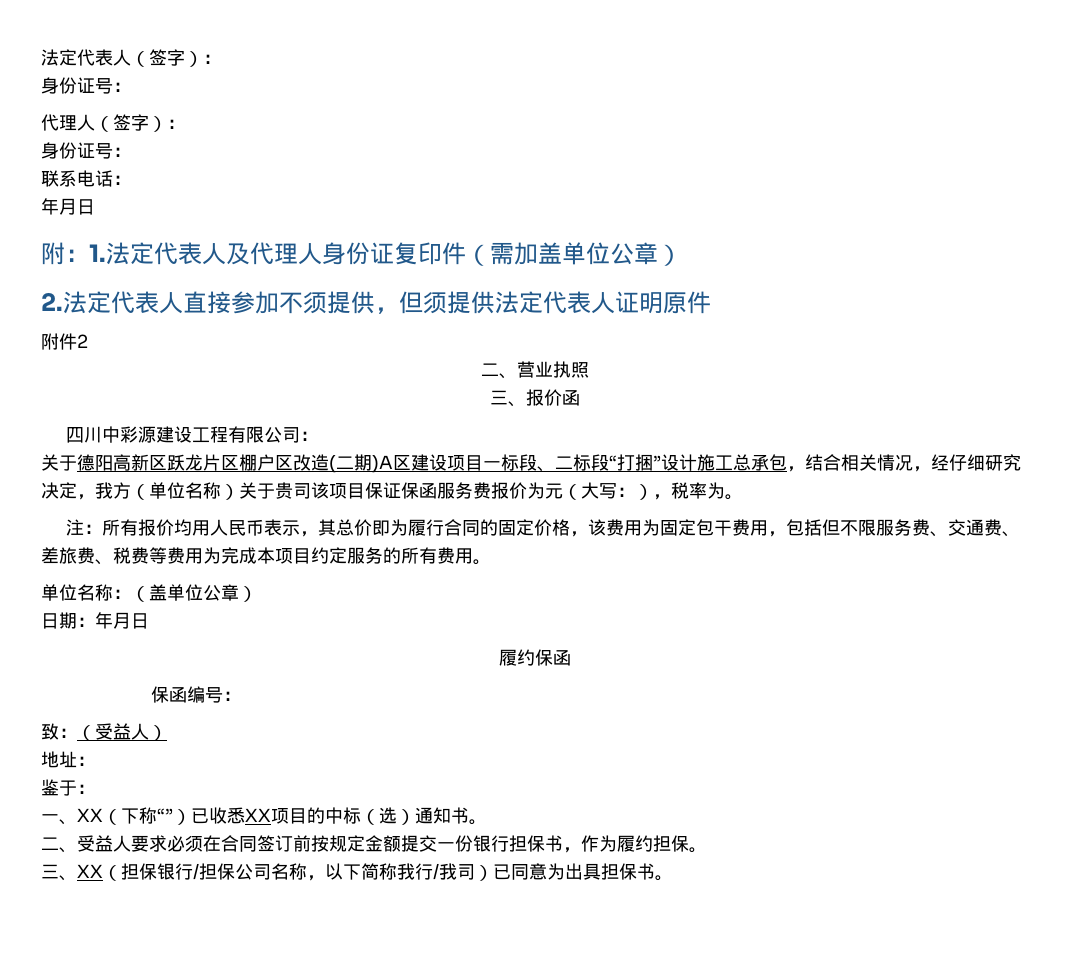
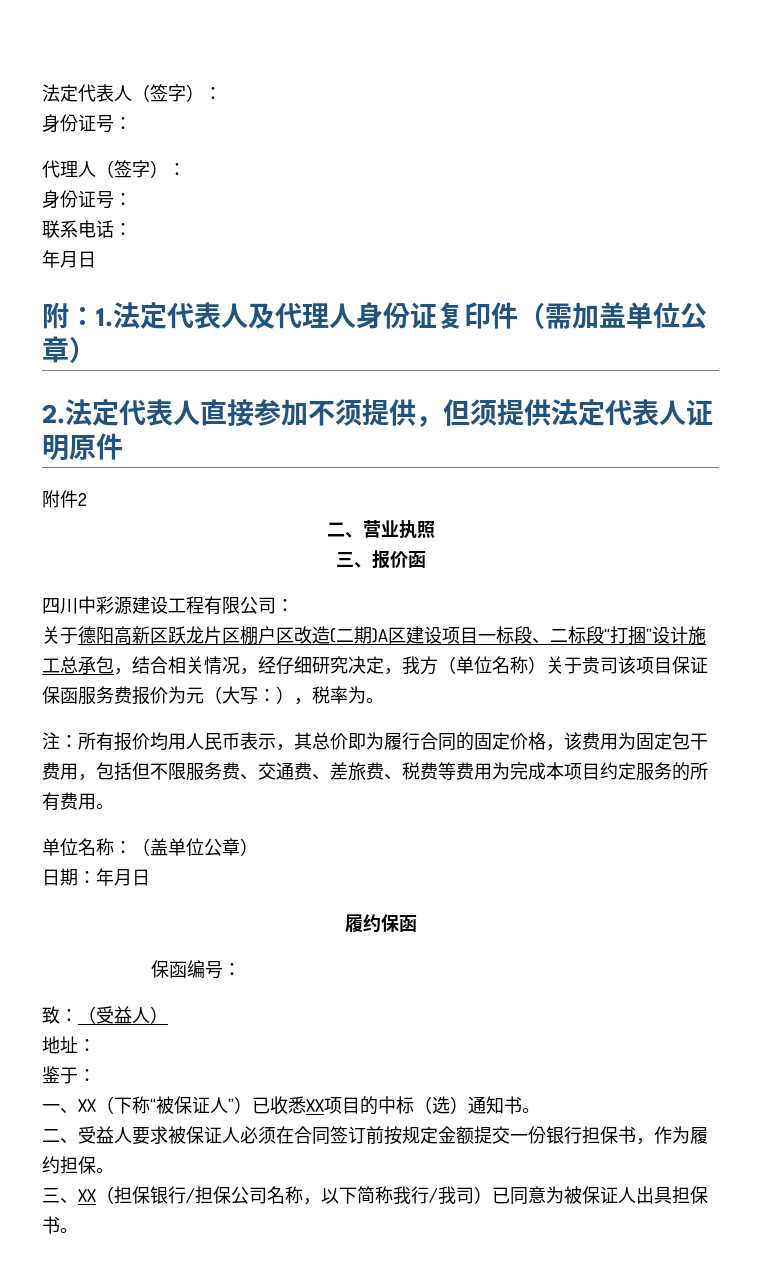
[157,808,173,822] “” -> [150,1096,234,1114] “被保证人”
(167, 843) none -> [168,1126,240,1144] 被保证人
(565, 871) none -> [564,1186,636,1204] 被保证人

